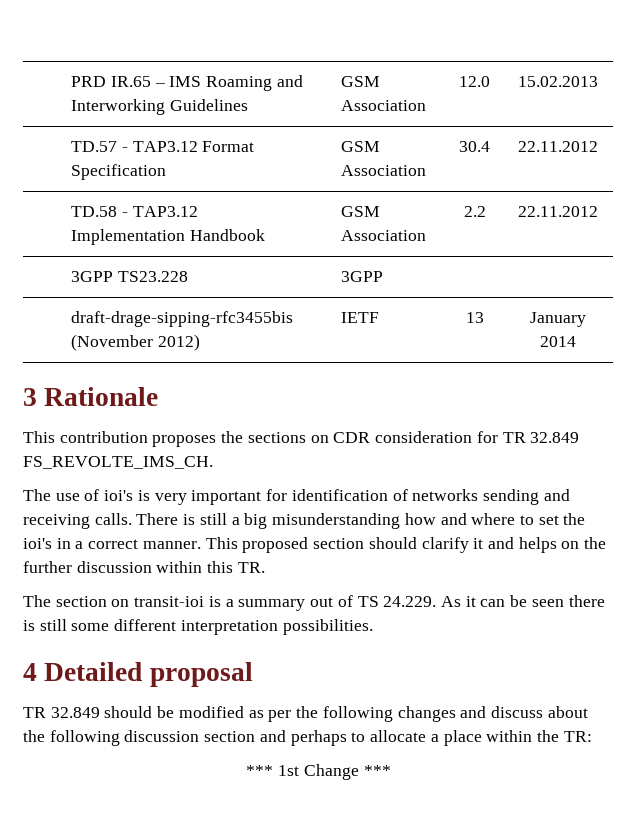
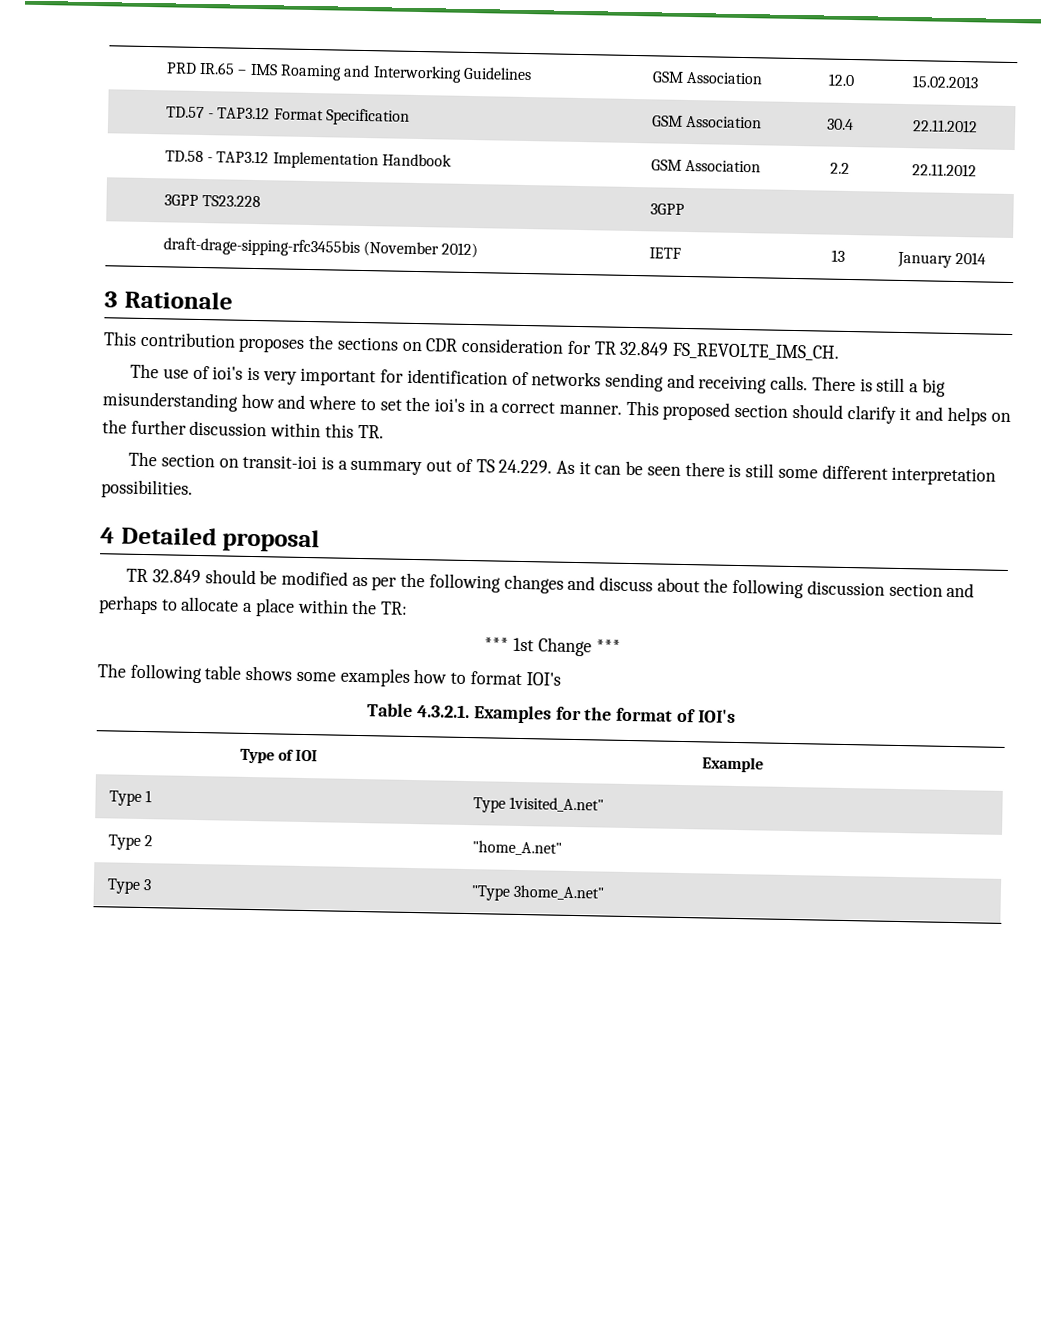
(391, 770) none -> [97,663,561,687] [367,703,736,724] [239,748,319,764] [701,756,764,773] [108,790,153,807] [472,796,605,813] [107,834,154,850] [471,840,562,856] [106,878,153,894] [470,884,605,901] // The following table shows some examples how to format IOI's // Table 4.3.2.1. Examples for the format of IOI's // Type of IOI | Example // Type 1 | Type 1visited_A.net" // Type 2 | "home_A.net" // Type 3 | "Type 3home_A.net"

